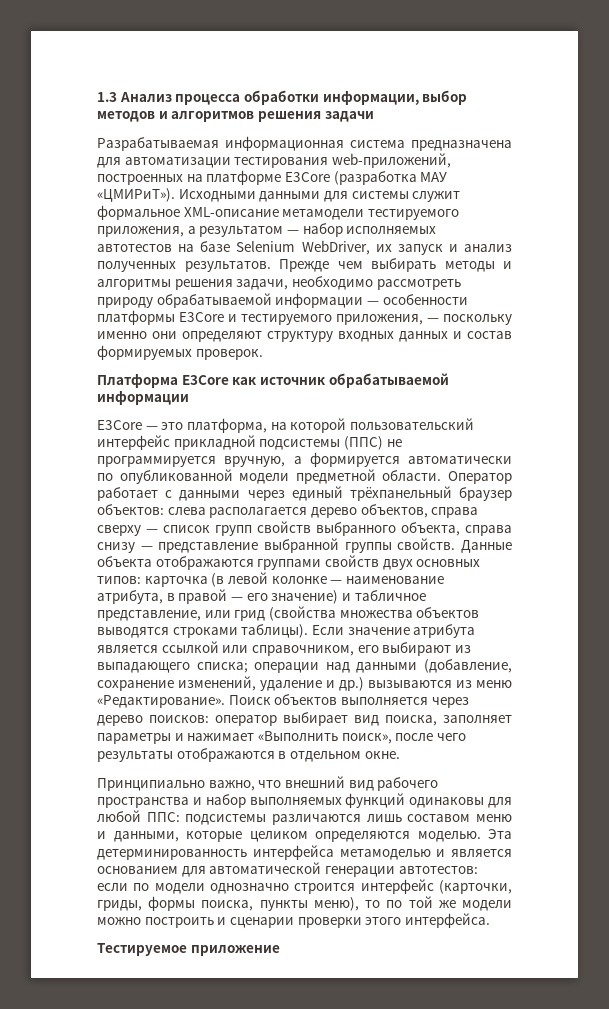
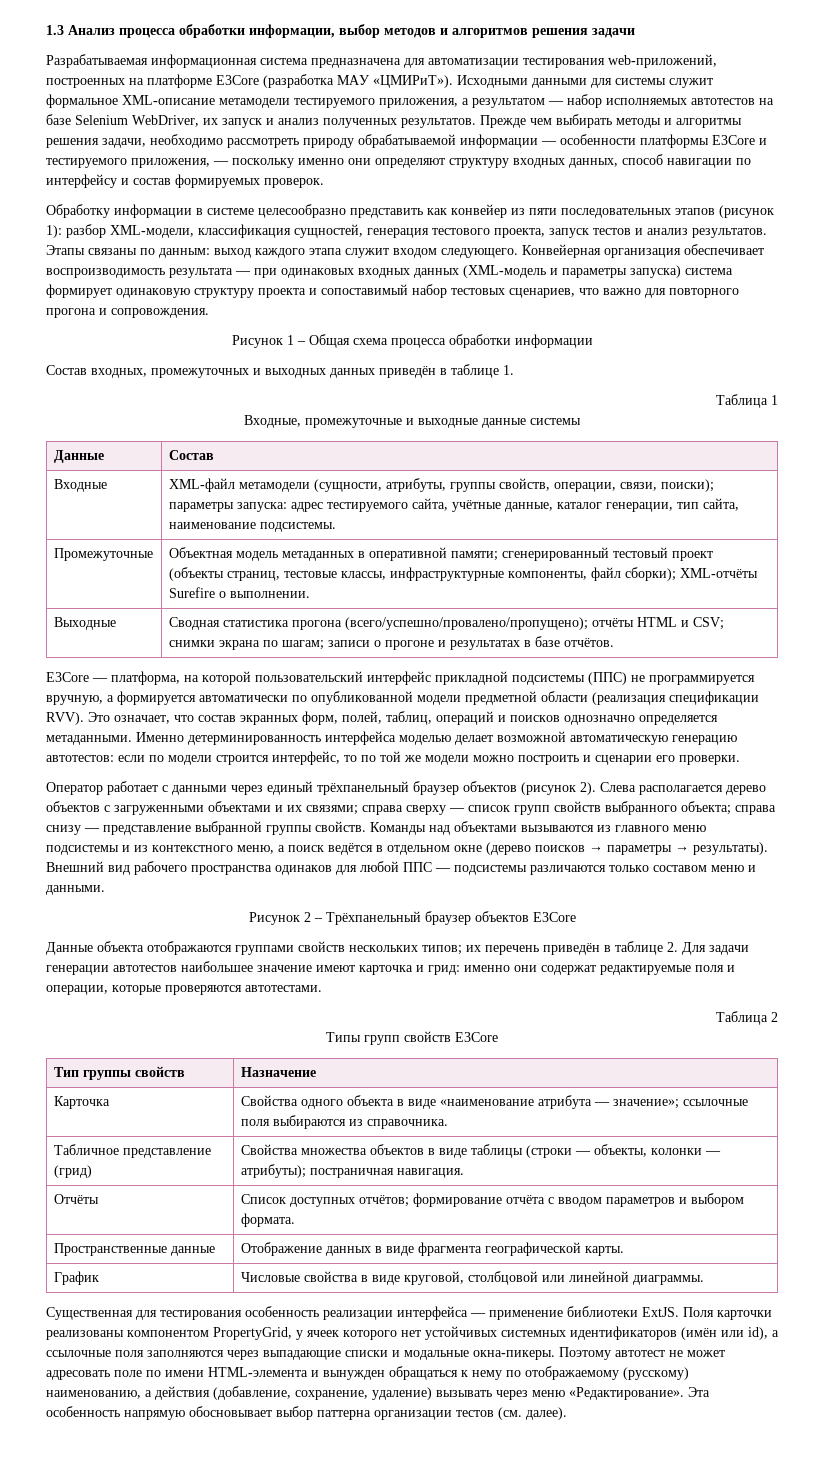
[399,331,448,342] данных -> [569,154,751,168] [46,174,117,188] данных, способ навигации по интерфейсу
[97,373,449,388] [97,390,189,405] Платформа E3Core как источник обрабатываемой информации -> [46,204,774,218] [46,224,767,238] [46,244,764,258] [46,265,733,278] [46,284,739,298] [46,308,209,318] [231,334,593,348] [46,364,514,378] [716,394,778,408] [244,415,581,428] [53,450,104,463] [168,450,214,460] [53,479,107,492] [168,478,714,492] [168,498,739,512] [168,522,336,532] [53,548,153,561] [168,547,713,561] [168,567,758,581] [168,587,310,598] [53,617,116,630] [168,617,724,630] [168,636,614,650] Обработку информации в системе целесообразно представить как конвейер из пяти последовательных этапов (рисунок 1): разбор XML-модели, классификация сущностей, генерация тестового проекта, запуск тестов и анализ результатов. Этапы связаны по данным: выход каждого этапа служит входом следующего. Конвейерная организация обеспечивает воспроизводимость результата — при одинаковых входных данных (XML-модель и параметры запуска) система формирует одинаковую структуру проекта и сопоставимый набор тестовых сценариев, что важно для повторного прогона и сопровождения. // Рисунок 1 – Общая схема процесса обработки информации // Состав входных, промежуточных и выходных данных приведён в таблице 1. // Таблица 1 // Входные, промежуточные и выходные данные системы // Данные | Состав // Входные | XML-файл метамодели (сущности, атрибуты, группы свойств, операции, связи, поиски); параметры запуска: адрес тестируемого сайта, учётные данные, каталог генерации, тип сайта, наименование подсистемы. // Промежуточные | Объектная модель метаданных в оперативной памяти; сгенерированный тестовый проект (объекты страниц, тестовые классы, инфраструктурные компоненты, файл сборки); XML-отчёты Surefire о выполнении. // Выходные | Сводная статистика прогона (всего/успешно/провалено/пропущено); отчёты HTML и CSV; снимки экрана по шагам; записи о прогоне и результатах в базе отчётов.
[161,422,184,430] это -> (108, 680) none
[382,470,512,484] [97,486,512,501] [97,504,479,518] [97,521,512,536] [97,538,512,553] [97,555,481,570] [97,572,444,587] [97,589,426,604] [97,606,480,621] [97,624,476,638] [97,641,471,656] [97,659,512,673] [97,676,512,691] [97,694,469,708] [97,712,512,726] [97,731,466,744] [97,748,400,762] [97,776,439,791] [97,793,512,808] [97,810,512,825] [97,829,512,842] [97,845,512,860] [97,862,478,877] [97,879,512,894] [97,896,359,911] области. Оператор работает с данными через единый трёхпанельный браузер объектов: слева располагается дерево объектов, справа сверху — список групп свойств выбранного объекта, справа снизу — представление выбранной группы свойств. Данные объекта отображаются группами свойств двух основных типов: карточка (в левой колонке — наименование атрибута, в правой — его значение) и табличное представление, или грид (свойства множества объектов выводятся строками таблицы). Если значение атрибута является ссылкой или справочником, его выбирают из выпадающего списка; операции над данными (добавление, сохранение изменений, удаление и др.) вызываются из меню «Редактирование». Поиск объектов выполняется через дерево поисков: оператор выбирает вид поиска, заполняет параметры и нажимает «Выполнить поиск», после чего результаты отображаются в отдельном окне. // Принципиально важно, что внешний вид рабочего пространства и набор выполняемых функций одинаковы для любой ППС: подсистемы различаются лишь составом меню и данными, которые целиком определяются моделью. Эта детерминированность интерфейса метамоделью и является основанием для автоматической генерации автотестов: если по модели однозначно строится интерфейс (карточки, гриды, формы поиска, пункты меню), -> [541,691,759,705] [46,711,718,725] [46,731,737,745] [46,751,340,765] области (реализация спецификации RVV). Это означает, что состав экранных форм, полей, таблиц, операций и поисков однозначно определяется метаданными. Именно детерминированность интерфейса моделью делает возможной автоматическую генерацию автотестов: если по модели строится интерфейс,
[297,913,490,928] [97,943,280,956] проверки этого интерфейса. // Тестируемое приложение -> [656,755,740,765] [46,781,766,795] [46,801,776,815] [46,821,706,835] [46,842,768,855] [46,861,756,875] [46,885,105,895] [248,911,576,925] [46,941,749,955] [46,961,735,975] [46,985,322,995] [716,1011,778,1025] [326,1031,498,1045] [53,1066,185,1080] [240,1067,316,1077] [53,1096,110,1109] [240,1095,748,1109] [240,1115,448,1129] [53,1144,211,1158] [53,1165,92,1178] [240,1144,721,1158] [240,1164,464,1178] [53,1194,99,1204] [240,1193,744,1207] [240,1213,295,1227] [53,1243,215,1256] [240,1242,624,1256] [53,1271,99,1285] [240,1271,704,1285] [46,1306,772,1320] [46,1326,779,1340] [46,1347,725,1360] [46,1366,689,1380] [46,1386,710,1400] [46,1406,567,1420] его проверки. // Оператор работает с данными через единый трёхпанельный браузер объектов (рисунок 2). Слева располагается дерево объектов с загруженными объектами и их связями; справа сверху — список групп свойств выбранного объекта; справа снизу — представление выбранной группы свойств. Команды над объектами вызываются из главного меню подсистемы и из контекстного меню, а поиск ведётся в отдельном окне (дерево поисков → параметры → результаты). Внешний вид рабочего пространства одинаков для любой ППС — подсистемы различаются только составом меню и данными. // Рисунок 2 – Трёхпанельный браузер объектов E3Core // Данные объекта отображаются группами свойств нескольких типов; их перечень приведён в таблице 2. Для задачи генерации автотестов наибольшее значение имеют карточка и грид: именно они содержат редактируемые поля и операции, которые проверяются автотестами. // Таблица 2 // Типы групп свойств E3Core // Тип группы свойств | Назначение // Карточка | Свойства одного объекта в виде «наименование атрибута — значение»; ссылочные поля выбираются из справочника. // Табличное представление (грид) | Свойства множества объектов в виде таблицы (строки — объекты, колонки — атрибуты); постраничная навигация. // Отчёты | Список доступных отчётов; формирование отчёта с вводом параметров и выбором формата. // Пространственные данные | Отображение данных в виде фрагмента географической карты. // График | Числовые свойства в виде круговой, столбцовой или линейной диаграммы. // Существенная для тестирования особенность реализации интерфейса — применение библиотеки ExtJS. Поля карточки реализованы компонентом PropertyGrid, у ячеек которого нет устойчивых системных идентификаторов (имён или id), а ссылочные поля заполняются через выпадающие списки и модальные окна-пикеры. Поэтому автотест не может адресовать поле по имени HTML-элемента и вынужден обращаться к нему по отображаемому (русскому) наименованию, а действия (добавление, сохранение, удаление) вызывать через меню «Редактирование». Эта особенность напрямую обосновывает выбор паттерна организации тестов (см. далее).

